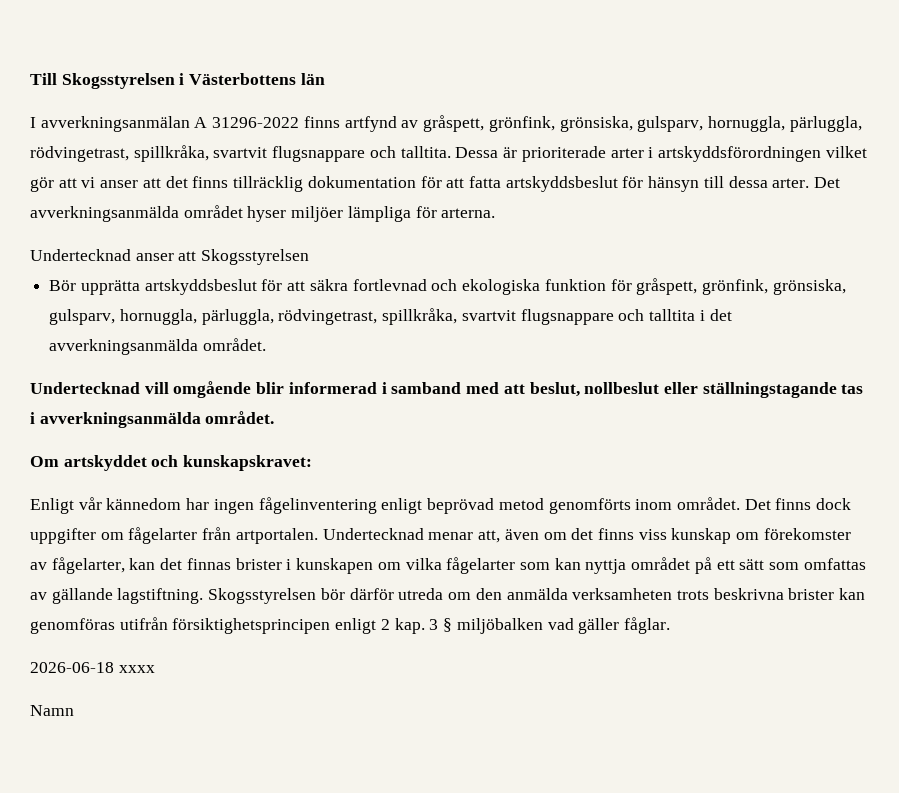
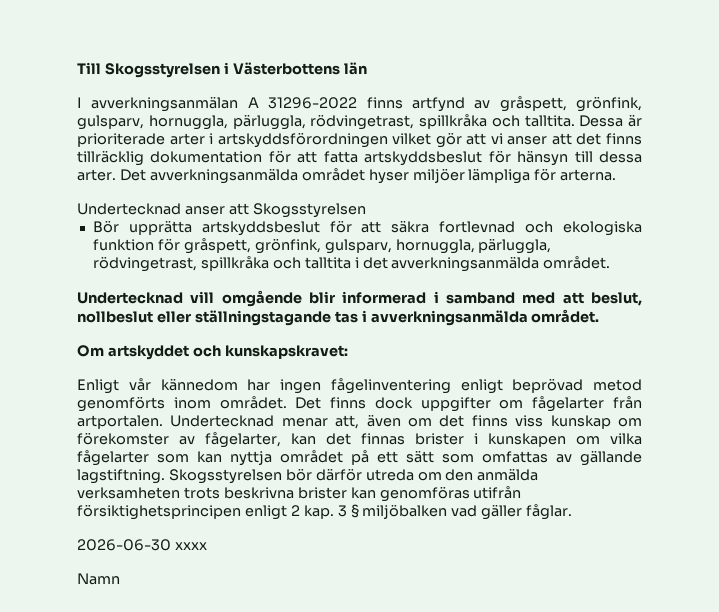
[559,116,862,132] [30,145,366,162] grönsiska, gulsparv, hornuggla, pärluggla, rödvingetrast, spillkråka, svartvit flugsnappare -> [77,114,487,130] gulsparv, hornuggla, pärluggla, rödvingetrast, spillkråka
[772,279,846,295] [49,308,614,325] grönsiska, gulsparv, hornuggla, pärluggla, rödvingetrast, spillkråka, svartvit flugsnappare -> [324,238,552,254] [92,256,269,272] gulsparv, hornuggla, pärluggla, rödvingetrast, spillkråka
[30,662,114,673] 2026-06-18 -> [77,539,171,551] 2026-06-30

